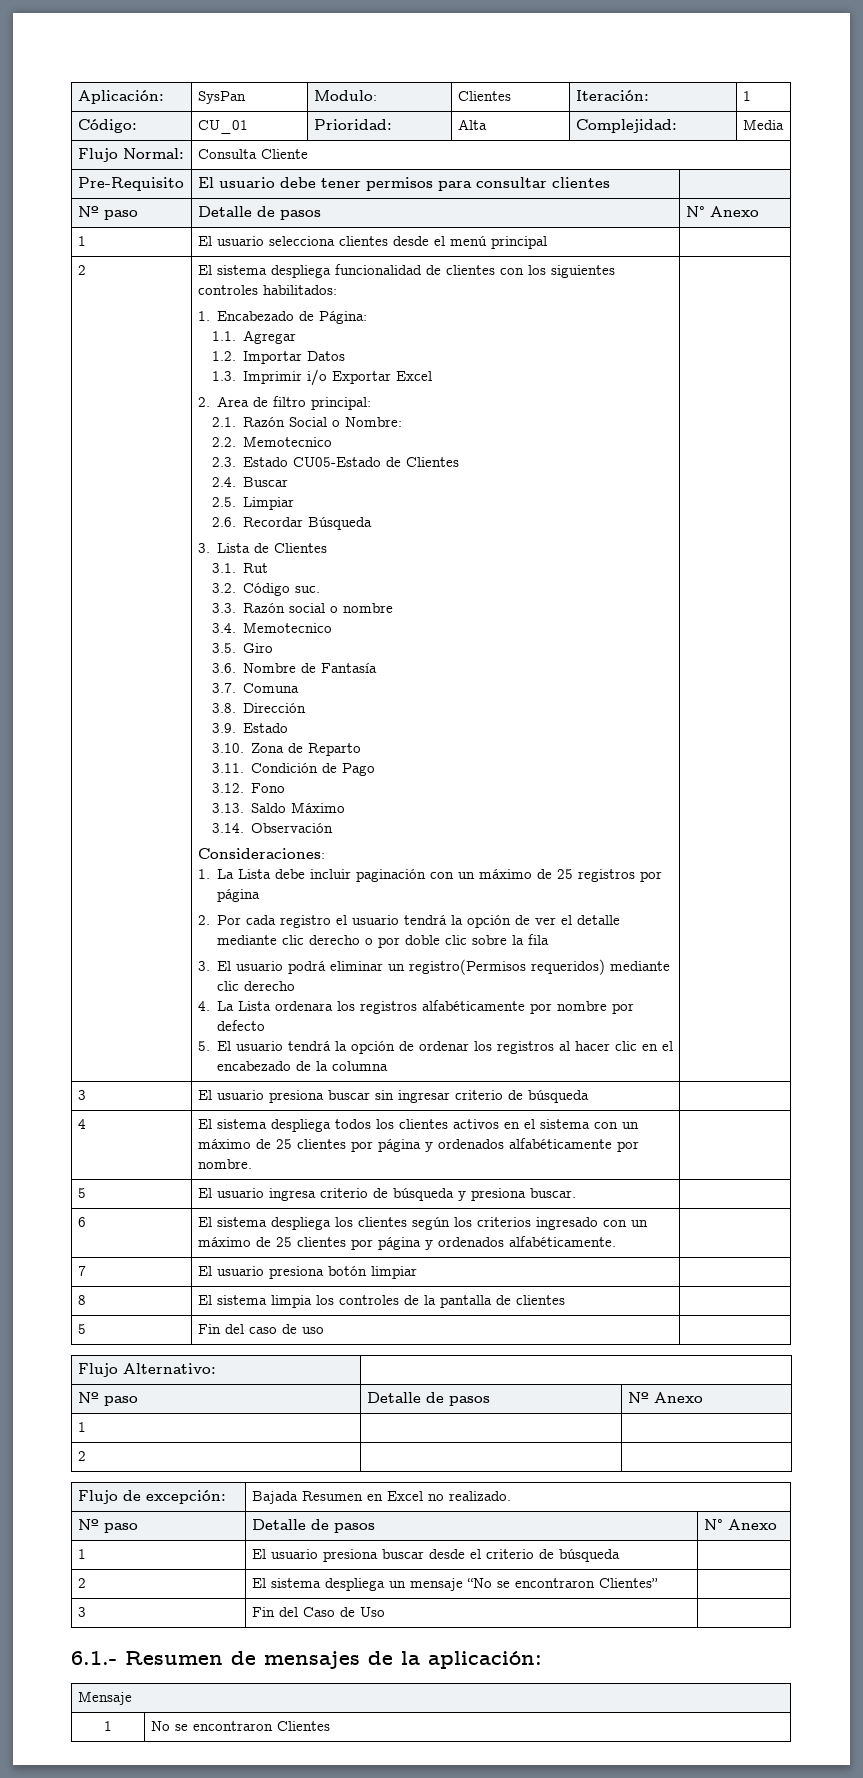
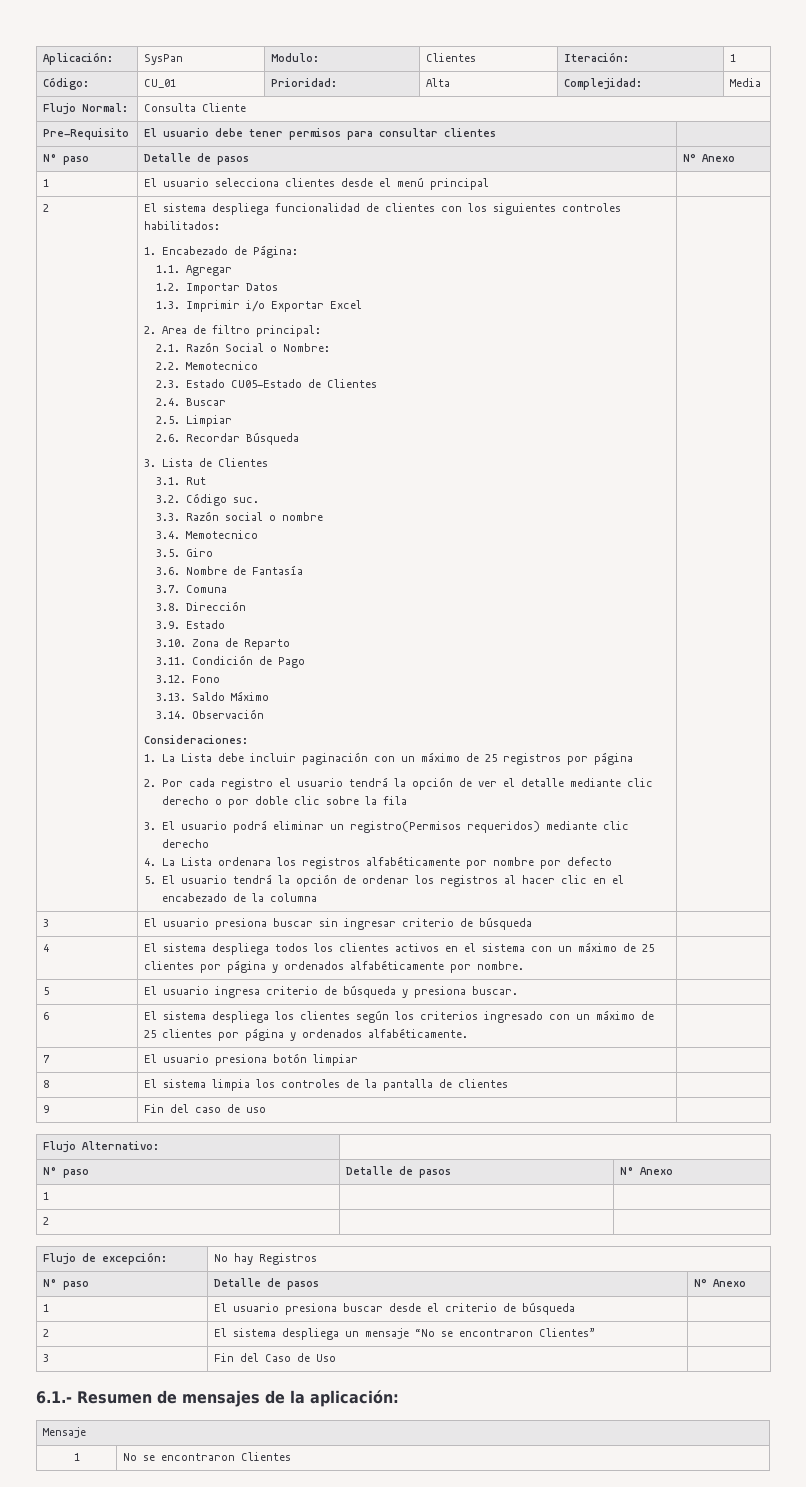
[77,1324,86,1334] 5 -> [43,1105,50,1113] 9
[251,1491,511,1504] Bajada Resumen en Excel no realizado. -> [214,1253,318,1265] No hay Registros

